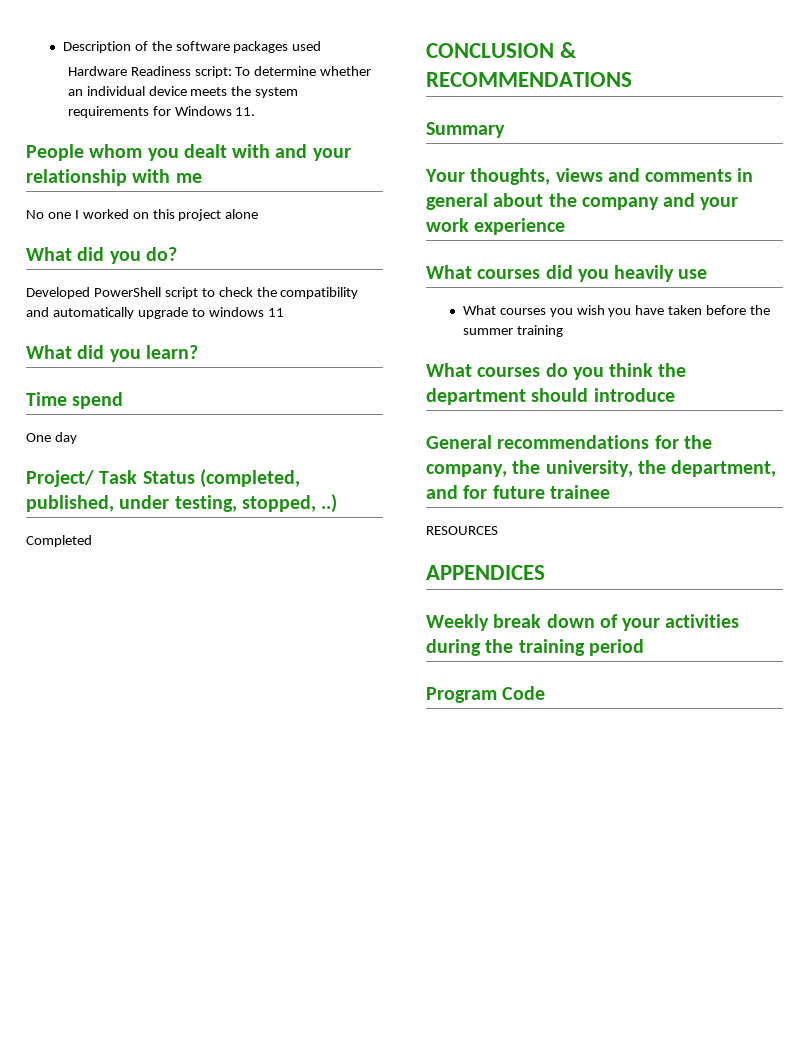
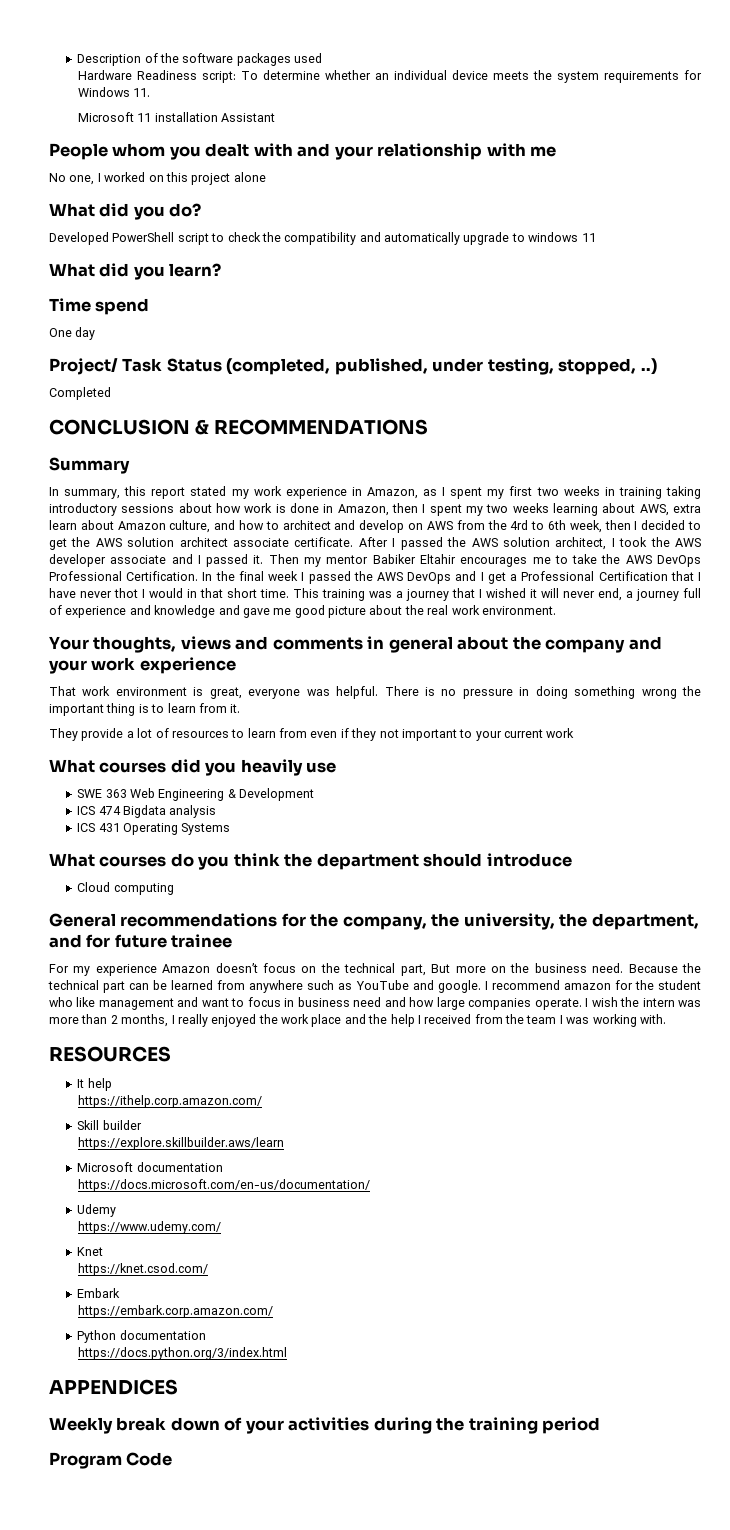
(256, 111) none -> [78,112,276,122] // Microsoft 11 installation Assistant
[47,212,71,219] one -> [69,175,95,185] one,
(505, 130) none -> [49,486,701,499] [49,503,701,516] [49,520,701,533] [49,537,701,550] [49,554,701,567] [49,571,701,584] [49,588,701,601] [49,605,556,618] // In summary, this report stated my work experience in Amazon, as I spent my first two weeks in training taking introductory sessions about how work is done in Amazon, then I spent my two weeks learning about AWS, extra learn about Amazon culture, and how to architect and develop on AWS from the 4rd to 6th week, then I decided to get the AWS solution architect associate certificate. After I passed the AWS solution architect, I took the AWS developer associate and I passed it. Then my mentor Babiker Eltahir encourages me to take the AWS DevOps Professional Certification. In the final week I passed the AWS DevOps and I get a Professional Certification that I have never thot I would in that short time. This training was a journey that I wished it will never end, a journey full of experience and knowledge and gave me good picture about the real work environment.
(566, 226) none -> [49,686,701,699] [49,703,241,716] [49,728,575,741] // That work environment is great, everyone was helpful. There is no pressure in doing something wrong the important thing is to learn from it. // They provide a lot of resources to learn from even if they not important to your current work
[462,305,771,317] [462,325,563,337] What courses you wish you have taken before the summer training -> [77,788,315,801] [77,805,217,818] [77,823,231,835] SWE 363 Web Engineering & Development // ICS 474 Bigdata analysis // ICS 431 Operating Systems
(675, 395) none -> [77,882,174,895] // Cloud computing
[426,526,498,535] RESOURCES -> [49,963,702,976] [48,980,701,993] [49,997,702,1010] [49,1014,666,1027] [49,1046,171,1062] [77,1078,112,1091] [78,1095,263,1108] [77,1120,142,1130] [78,1137,285,1150] [77,1162,223,1172] [78,1179,371,1192] [77,1204,117,1217] [78,1221,222,1234] [77,1247,104,1256] [78,1263,209,1276] [77,1288,121,1298] [78,1305,274,1318] [77,1330,206,1343] [78,1347,288,1360] For my experience Amazon doesn’t focus on the technical part, But more on the business need. Because the technical part can be learned from anywhere such as YouTube and google. I recommend amazon for the student who like management and want to focus in business need and how large companies operate. I wish the intern was more than 2 months, I really enjoyed the work place and the help I received from the team I was working with. // RESOURCES // It help // https://ithelp.corp.amazon.com/ // Skill builder // https://explore.skillbuilder.aws/learn // Microsoft documentation // https://docs.microsoft.com/en-us/documentation/ // Udemy // https://www.udemy.com/ // Knet // https://knet.csod.com/ // Embark // https://embark.corp.amazon.com/ // Python documentation // https://docs.python.org/3/index.html

